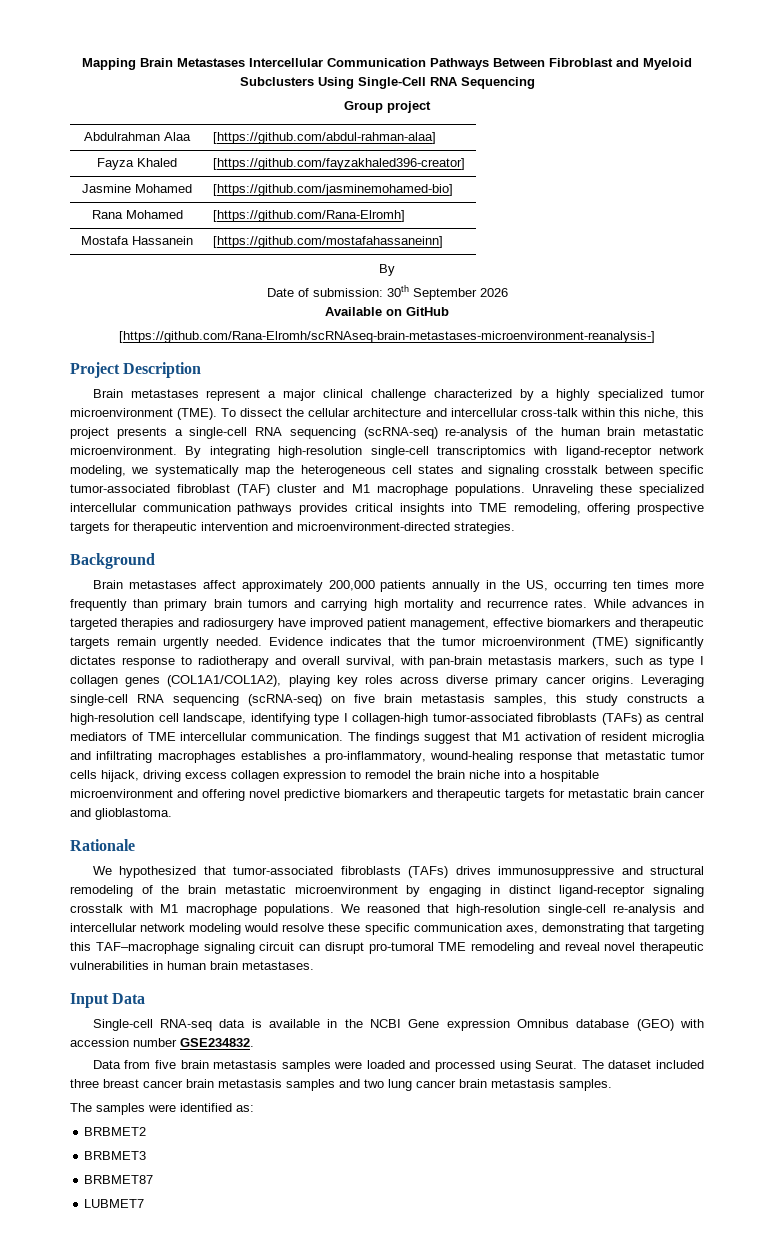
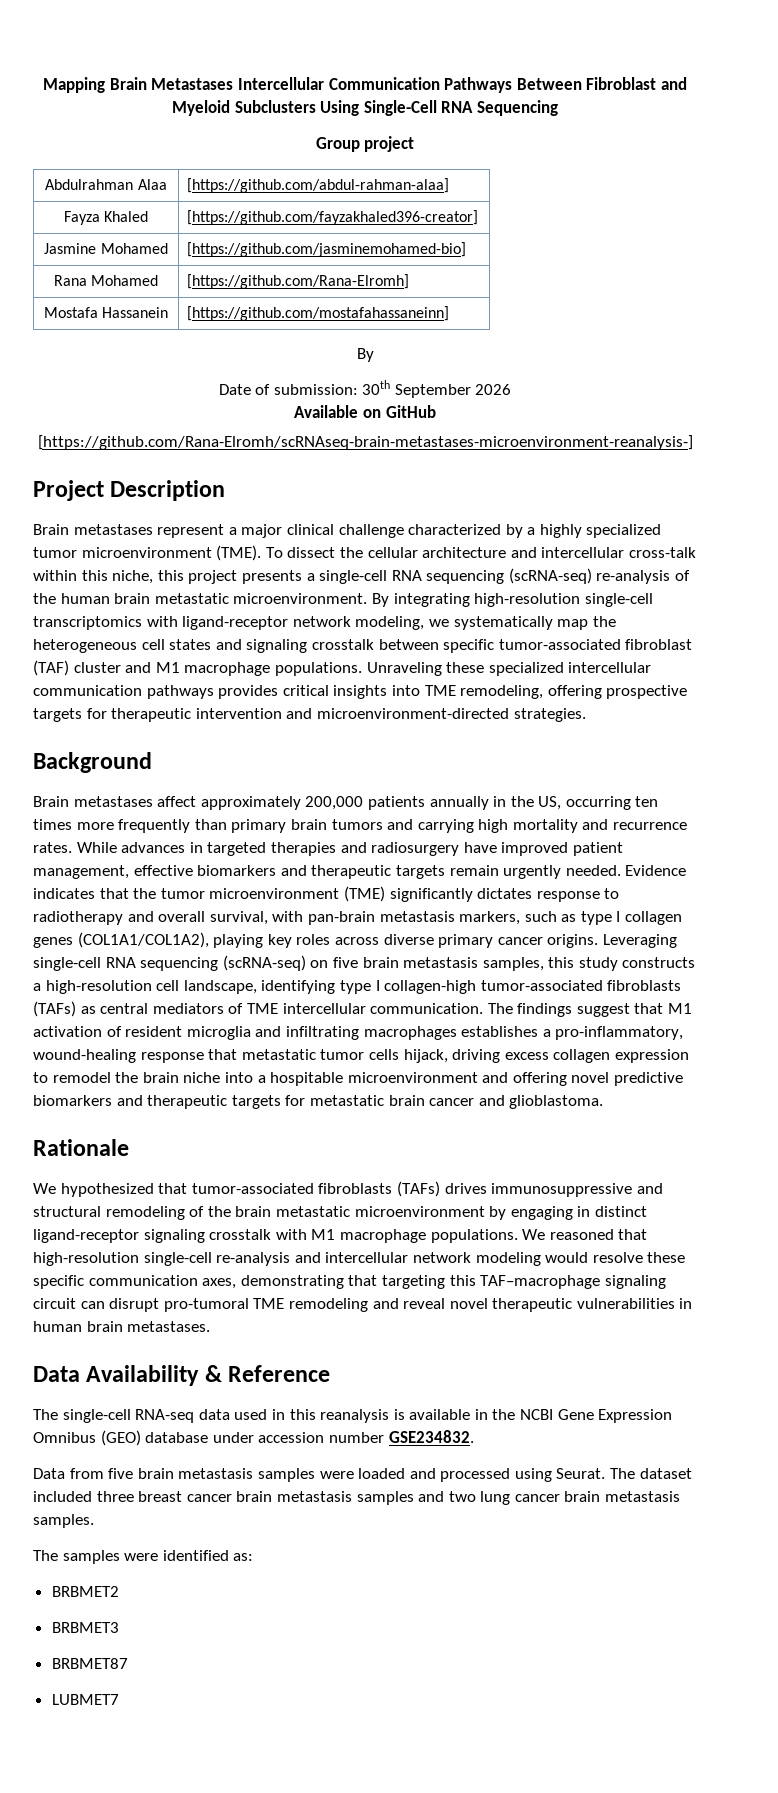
[70,993,146,1008] [92,1019,246,1031] Input Data // Single-cell RNA-seq data -> [33,1365,331,1386] [33,1409,390,1423] Data Availability & Reference // The single-cell RNA-seq data used in this reanalysis
[446,1019,704,1031] expression Omnibus database (GEO) with -> [598,1409,673,1423] [33,1430,254,1446] Expression Omnibus (GEO) database under

